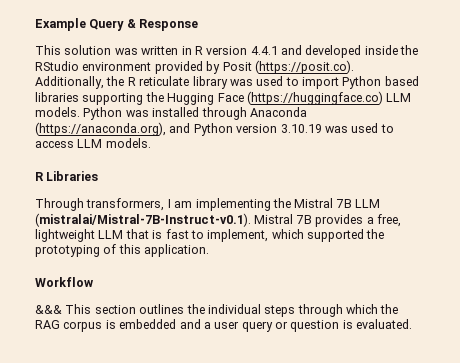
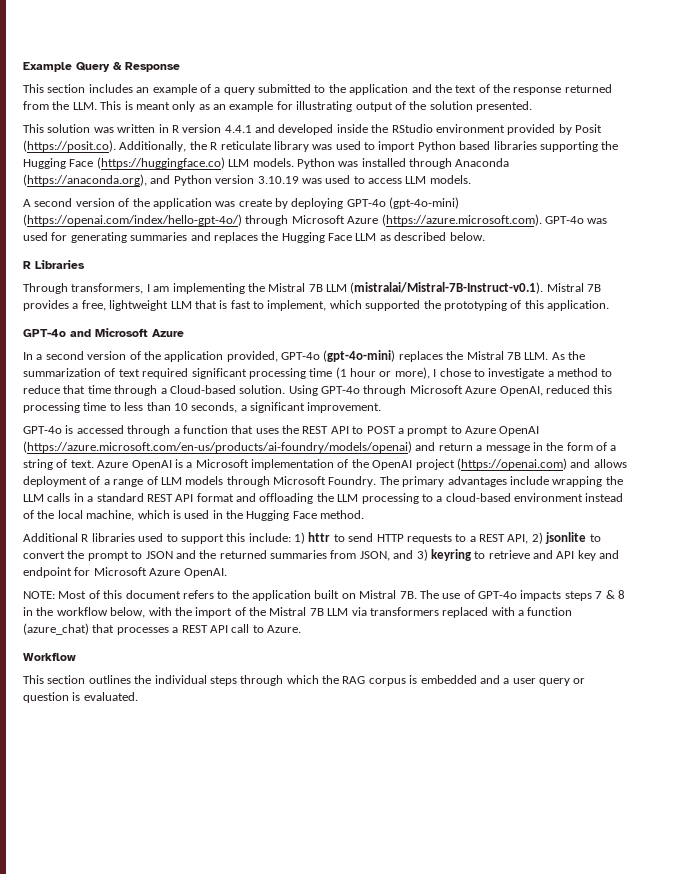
(199, 25) none -> [23,84,612,95] [23,101,532,112] // This section includes an example of a query submitted to the application and the text of the response returned from the LLM. This is meant only as an example for illustrating output of the solution presented.
(151, 143) none -> [23,197,460,209] [23,214,608,226] [23,232,485,243] // A second version of the application was create by deploying GPT-4o (gpt-4o-mini) (https://openai.com/index/hello-gpt-4o/) through Microsoft Azure (https://azure.microsoft.com). GPT-4o was used for generating summaries and replaces the Hugging Face LLM as described below.
(210, 250) none -> [23,328,184,337] [23,350,585,362] [23,367,613,379] [23,385,613,396] [23,402,382,413] [23,425,540,436] [23,441,617,453] [23,458,627,470] [23,476,623,487] [23,493,624,504] [23,510,365,521] [23,532,601,544] [23,549,620,561] [23,567,227,578] [23,590,625,601] [23,607,573,618] [23,623,301,635] // GPT-4o and Microsoft Azure // In a second version of the application provided, GPT-4o (gpt-4o-mini) replaces the Mistral 7B LLM. As the summarization of text required significant processing time (1 hour or more), I chose to investigate a method to reduce that time through a Cloud-based solution. Using GPT-4o through Microsoft Azure OpenAI, reduced this processing time to less than 10 seconds, a significant improvement. // GPT-4o is accessed through a function that uses the REST API to POST a prompt to Azure OpenAI (https://azure.microsoft.com/en-us/products/ai-foundry/models/openai) and return a message in the form of a string of text. Azure OpenAI is a Microsoft implementation of the OpenAI project (https://openai.com) and allows deployment of a range of LLM models through Microsoft Foundry. The primary advantages include wrapping the LLM calls in a standard REST API format and offloading the LLM processing to a cloud-based environment instead of the local machine, which is used in the Hugging Face method. // Additional R libraries used to support this include: 1) httr to send HTTP requests to a REST API, 2) jsonlite to convert the prompt to JSON and the returned summaries from JSON, and 3) keyring to retrieve and API key and endpoint for Microsoft Azure OpenAI. // NOTE: Most of this document refers to the application built on Mistral 7B. The use of GPT-4o impacts steps 7 & 8 in the workflow below, with the import of the Mistral 7B LLM via transformers replaced with a function (azure_chat) that processes a REST API call to Azure.
[35,305,62,314] &&& -> (76, 656) none

